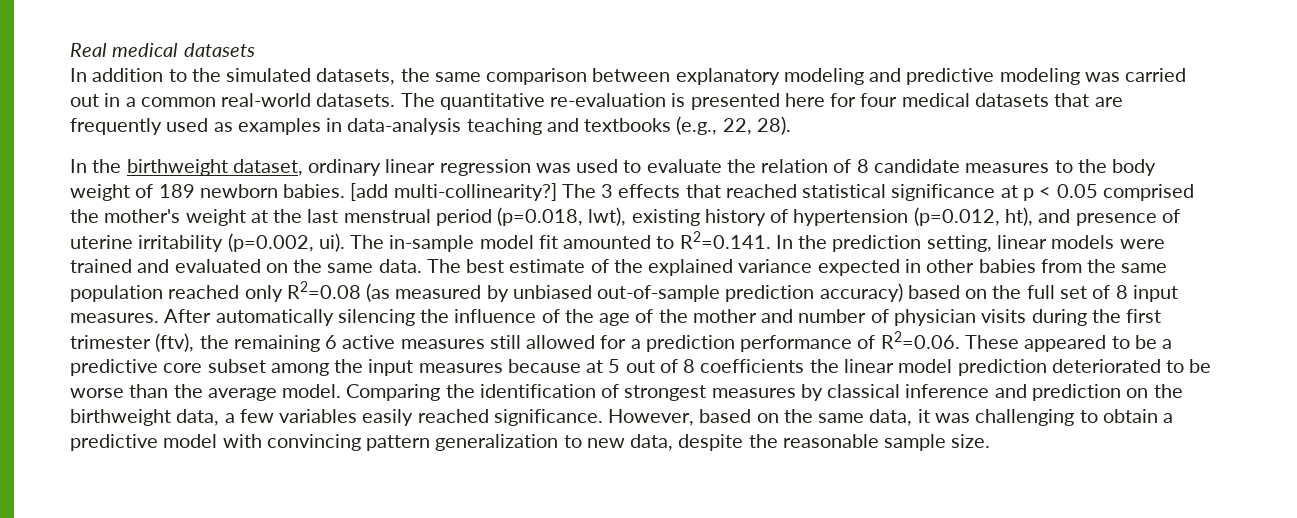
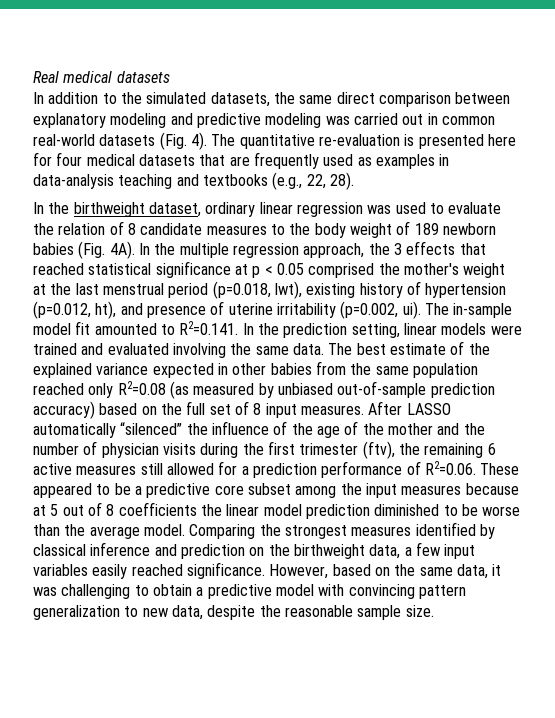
(481, 77) none -> [336,92,375,104] direct
[125,97,136,107] a -> (438, 119) none
[316,93,396,107] datasets. -> [99,132,207,150] datasets (Fig. 4).
[283,183,596,201] babies. [add multi-collinearity?] The -> [33,241,390,259] babies (Fig. 4A). In the multiple regression approach, the
[265,263,288,273] on -> [172,343,226,358] involving
[215,309,415,326] automatically silencing -> [406,403,451,415] [33,422,183,438] LASSO automatically “silenced”
(794, 316) none -> [463,423,485,435] the
[1051,359,1161,373] deteriorated -> [374,504,440,516] diminished
[479,384,620,398] identification of -> (281, 530) none
(796, 393) none -> [415,522,476,536] identified
(274, 416) none -> [444,544,476,559] input

